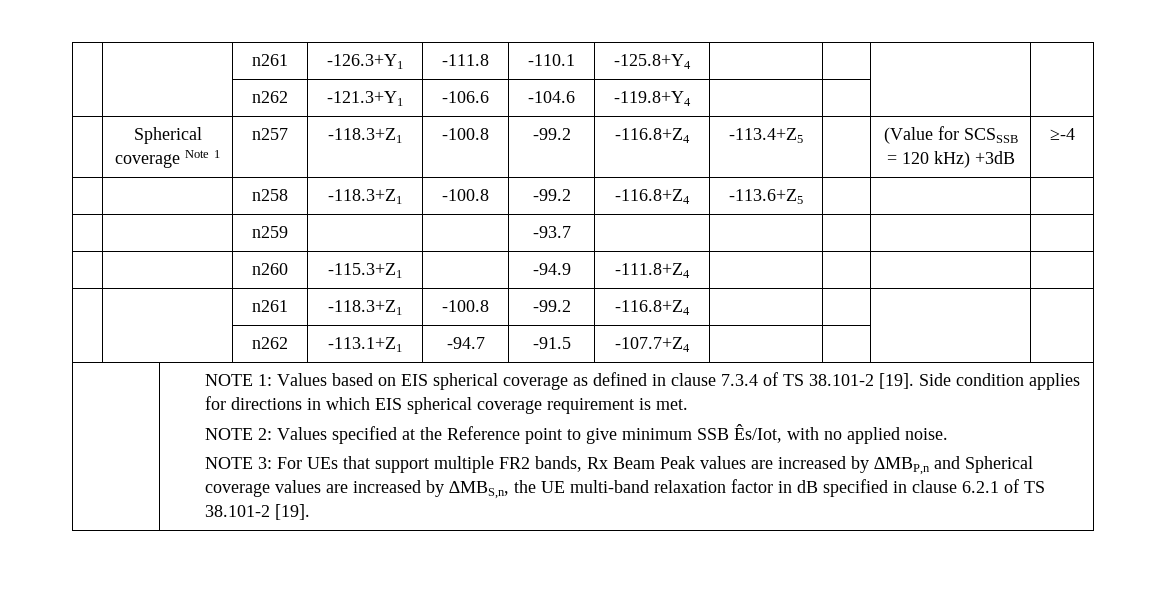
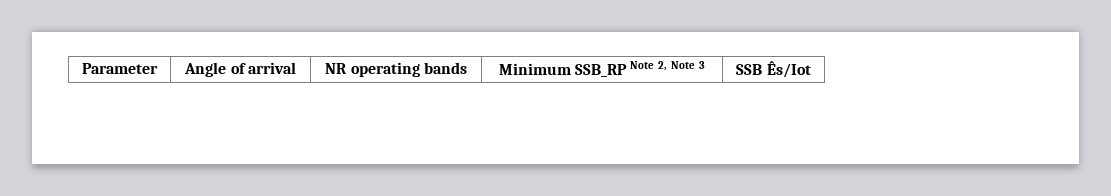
[252,54,288,66] [327,54,403,69] [442,54,489,66] [528,54,575,66] [614,54,691,69] [252,91,288,103] [327,91,403,106] [442,91,489,103] [528,91,575,103] [614,91,691,106] [133,127,202,144] [115,150,220,168] [252,128,288,140] [328,128,402,143] [442,128,489,140] [532,128,571,140] [615,128,690,143] [729,128,803,143] [883,126,1018,144] [886,151,1015,168] [1049,128,1075,140] [252,189,288,201] [328,189,402,204] [442,189,489,201] [532,189,571,201] [615,189,690,204] [729,189,803,204] [252,226,288,238] [532,226,571,238] [252,263,288,275] [328,263,402,278] [532,263,571,275] [615,263,690,278] [252,300,288,312] [328,300,402,315] [442,300,489,312] [532,300,571,312] [615,300,690,315] [252,337,288,349] [328,337,402,352] [446,337,485,349] [532,337,571,349] [615,337,690,352] [204,372,1080,390] [204,396,688,414] [204,424,948,444] [204,456,1033,475] [204,479,1045,499] [204,504,310,520] | | n261 | -126.3+Y1 | -111.8 | -110.1 | -125.8+Y4 | | | | // | | n262 | -121.3+Y1 | -106.6 | -104.6 | -119.8+Y4 | | | | // | Spherical coverage Note 1 | n257 | -118.3+Z1 | -100.8 | -99.2 | -116.8+Z4 | -113.4+Z5 | | (Value for SCSSSB = 120 kHz) +3dB | ≥-4 // | | n258 | -118.3+Z1 | -100.8 | -99.2 | -116.8+Z4 | -113.6+Z5 | | | // | | n259 | | | -93.7 | | | | | // | | n260 | -115.3+Z1 | | -94.9 | -111.8+Z4 | | | | // | | n261 | -118.3+Z1 | -100.8 | -99.2 | -116.8+Z4 | | | | // | | n262 | -113.1+Z1 | -94.7 | -91.5 | -107.7+Z4 | | | | // | NOTE 1: Values based on EIS spherical coverage as defined in clause 7.3.4 of TS 38.101-2 [19]. Side condition applies for directions in which EIS spherical coverage requirement is met. // NOTE 2: Values specified at the Reference point to give minimum SSB Ês/Iot, with no applied noise. // NOTE 3: For UEs that support multiple FR2 bands, Rx Beam Peak values are increased by ∆MBP,n and Spherical coverage values are increased by ∆MBS,n, the UE multi-band relaxation factor in dB specified in clause 6.2.1 of TS 38.101-2 [19]. -> [82,63,158,74] [184,62,296,77] [325,62,467,77] [498,61,706,77] [736,61,811,78] Parameter | Angle of arrival | NR operating bands | Minimum SSB_RP Note 2, Note 3 | SSB Ês/Iot

